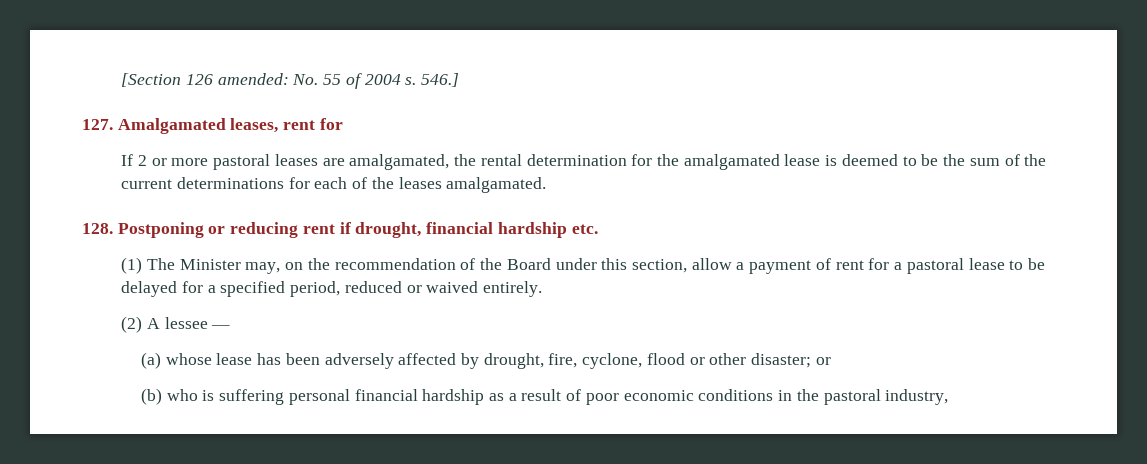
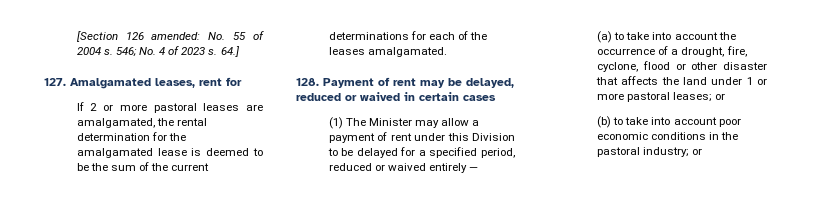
[421,73,460,87] 546.] -> [115,46,240,57] 546; No. 4 of 2023 s. 64.]
[117,222,598,238] [121,257,688,274] Postponing or reducing rent if drought, financial hardship etc. // (1) The Minister may, on the recommendation of the Board under this section, -> [323,77,514,88] [296,92,496,101] [328,117,440,129] Payment of rent may be delayed, reduced or waived in certain cases // (1) The Minister may
[868,258,1005,274] for a pastoral lease -> [414,133,515,141] under this Division
[483,281,543,297] [121,316,231,333] [140,352,480,369] entirely. // (2) A lessee — // (a) whose lease has been adversely affected by -> [429,163,479,173] [597,31,736,43] [597,46,679,55] entirely — // (a) to take into account the occurrence of a
[751,353,831,368] [140,388,582,405] disaster; or // (b) who is suffering personal financial hardship as a result of -> [723,62,767,70] [596,76,767,85] [597,92,726,102] [597,116,717,128] disaster that affects the land under 1 or more pastoral leases; or // (b) to take into account
[885,389,949,405] industry, -> [643,147,703,157] industry; or

